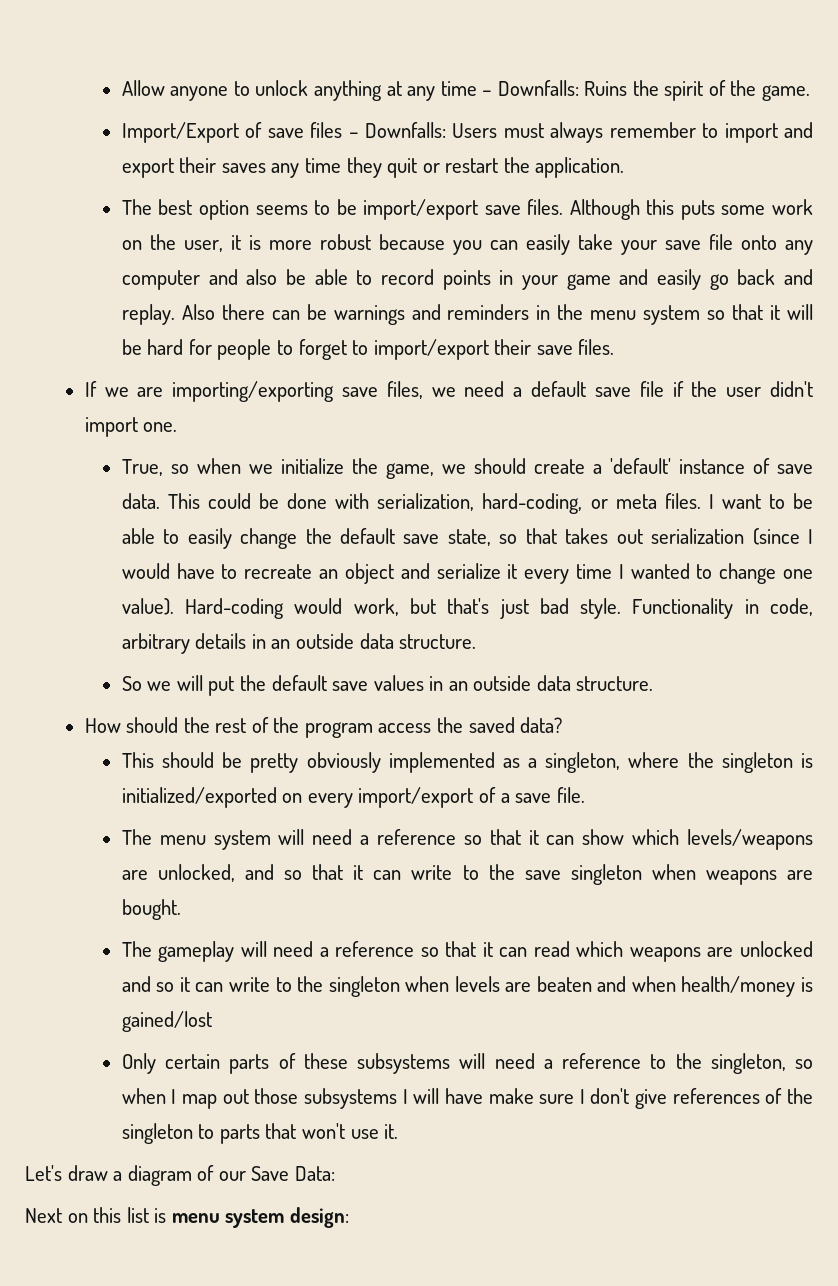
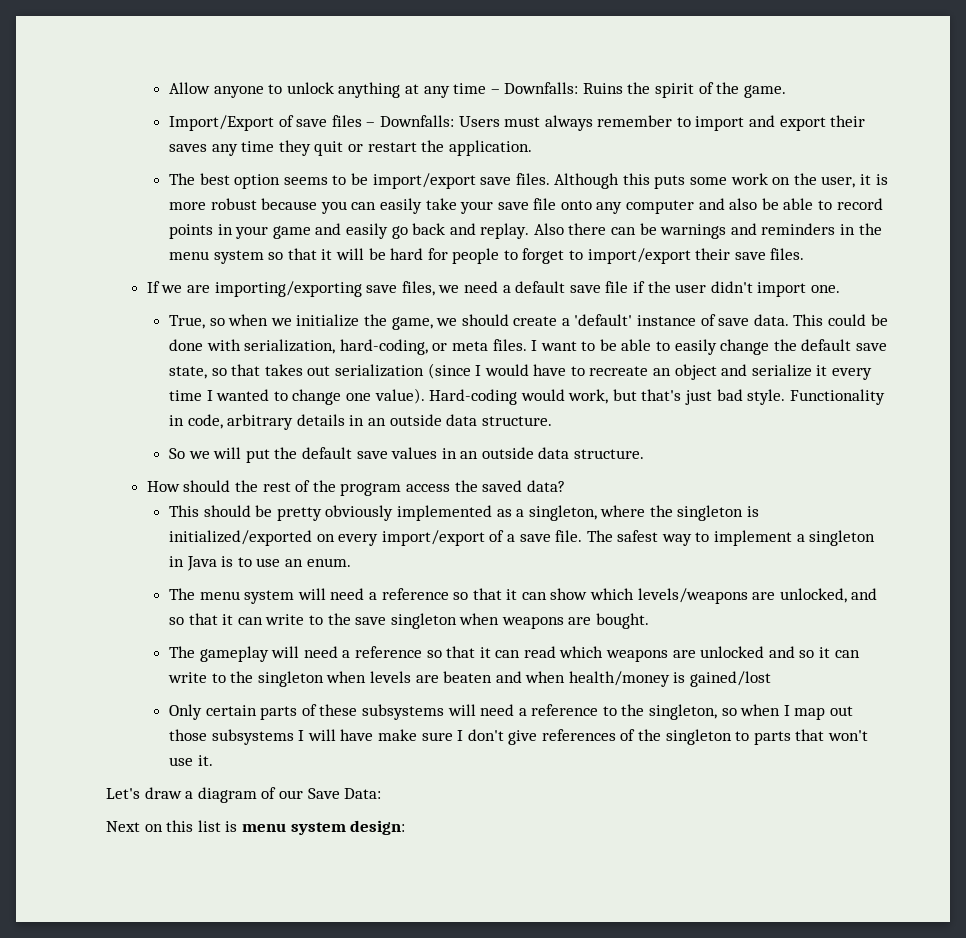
(585, 795) none -> [586,530,876,546] [168,556,351,571] The safest way to implement a singleton in Java is to use an enum.

